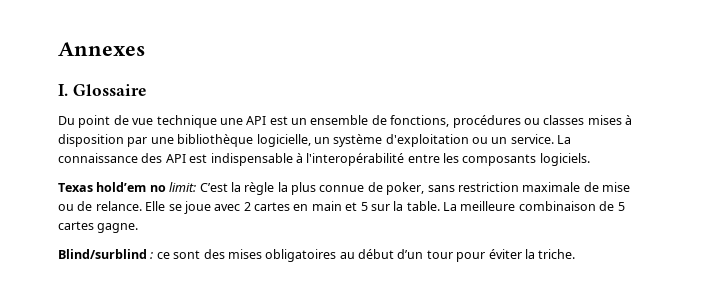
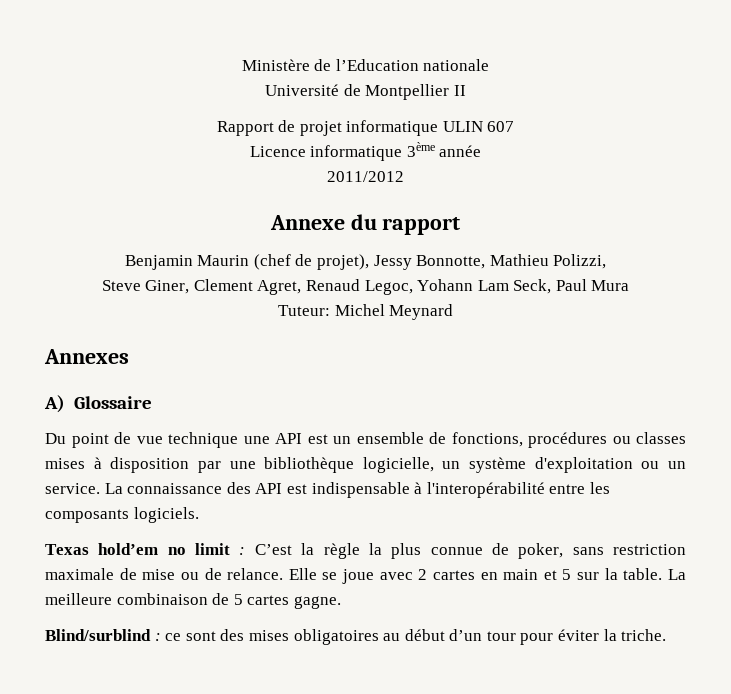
(58, 49) none -> [241,59,490,71] [265,84,466,100] [216,120,515,136] [249,142,482,161] [327,171,404,182] [269,214,461,235] [124,254,607,270] [101,279,630,295] [277,304,454,320] Ministère de l’Education nationale // Université de Montpellier II // Rapport de projet informatique ULIN 607 // Licence informatique 3ème année // 2011/2012 // Annexe du rapport // Benjamin Maurin (chef de projet), Jessy Bonnotte, Mathieu Polizzi, // Steve Giner, Clement Agret, Renaud Legoc, Yohann Lam Seck, Paul Mura // Tuteur: Michel Meynard //
[58,84,68,96] I. -> [44,395,65,413] A)
[169,182,197,192] limit: -> [195,543,246,555] limit :

